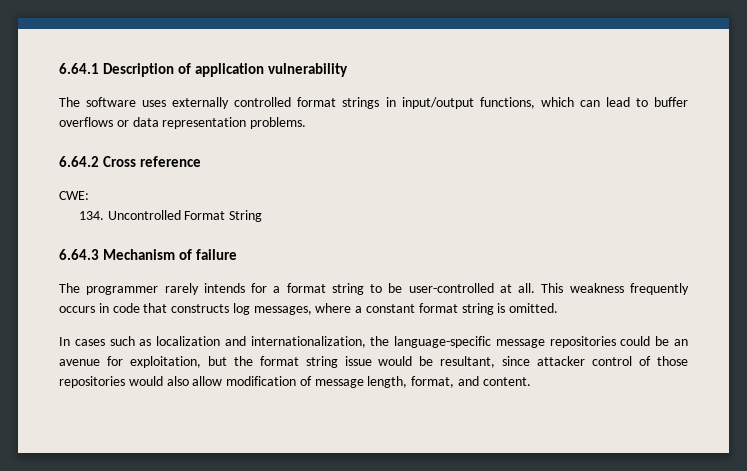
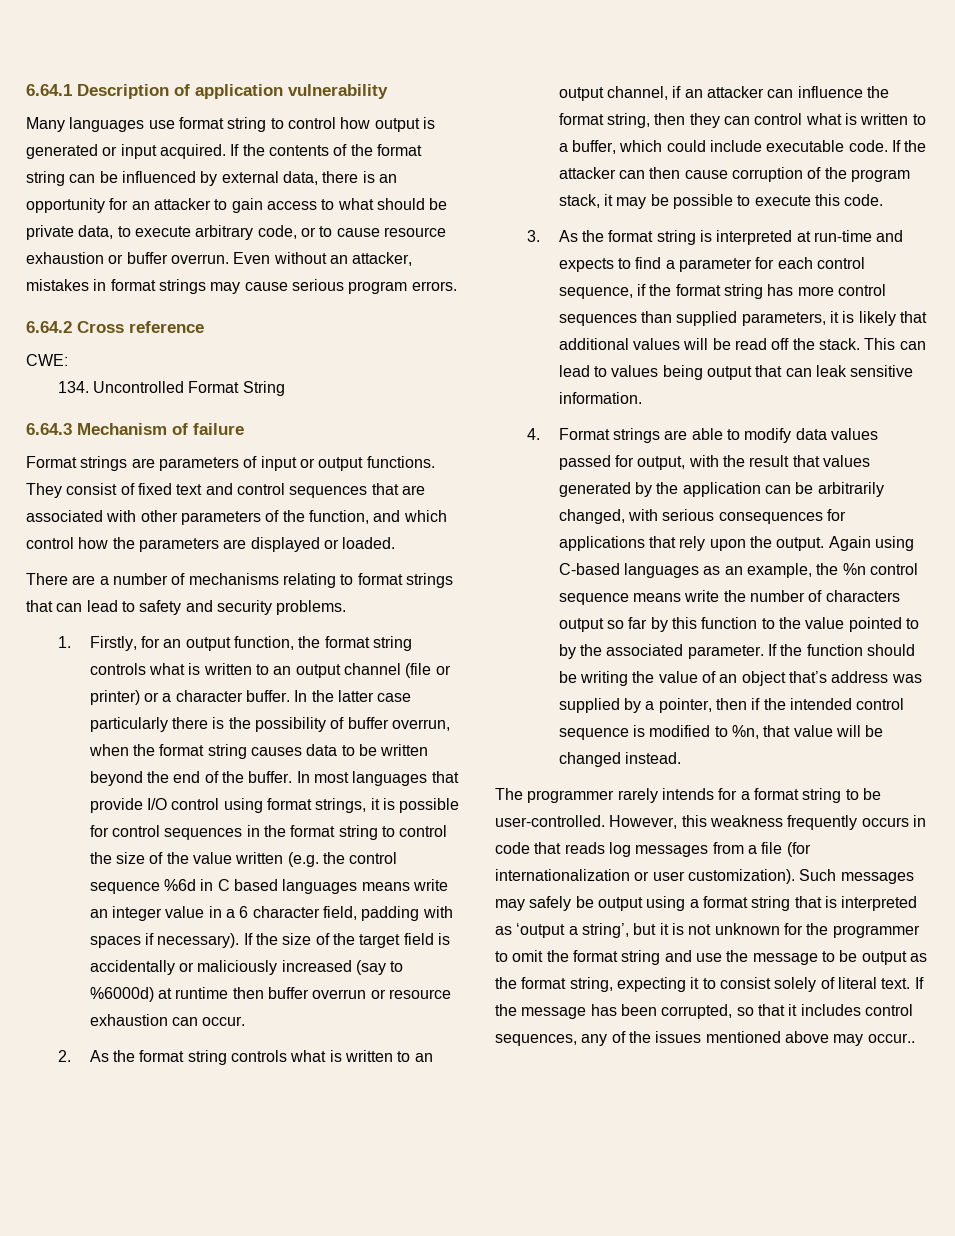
[59,97,688,109] [59,117,307,129] The software uses externally controlled format strings in input/output functions, which can lead to buffer overflows or data representation problems. -> [26,117,435,132] [26,144,422,159] [26,171,397,186] [26,198,448,213] [26,225,446,240] [26,252,413,266] [26,279,457,294] Many languages use format string to control how output is generated or input acquired. If the contents of the format string can be influenced by external data, there is an opportunity for an attacker to gain access to what should be private data, to execute arbitrary code, or to cause resource exhaustion or buffer overrun. Even without an attacker, mistakes in format strings may cause serious program errors.
(237, 254) none -> [26,456,435,471] [26,483,425,498] [26,510,447,525] [26,537,396,552] [26,573,453,588] [26,600,347,615] [57,636,412,651] [89,663,451,678] [89,690,412,705] [89,717,450,732] [88,744,429,759] [89,771,459,786] [89,798,460,813] [89,825,448,840] [89,852,398,867] [89,879,448,894] [89,906,453,921] [89,933,450,948] [89,960,404,975] [89,987,451,1002] [89,1014,246,1026] [57,1050,433,1065] [558,86,889,101] [558,113,926,128] [558,140,927,154] [558,167,910,182] [558,194,884,209] [526,230,904,245] [558,257,865,272] [558,284,886,299] [558,311,927,326] [558,338,926,350] [558,365,914,380] [558,392,642,404] [526,428,878,443] [558,455,870,470] [558,482,884,497] [558,509,846,524] [558,536,914,551] [558,563,918,578] [558,590,900,605] [558,617,919,632] [558,644,915,659] [558,671,922,686] [558,698,905,713] [558,725,884,740] [558,752,681,767] // Format strings are parameters of input or output functions. They consist of fixed text and control sequences that are associated with other parameters of the function, and which control how the parameters are displayed or loaded. // There are a number of mechanisms relating to format strings that can lead to safety and security problems. // 1. Firstly, for an output function, the format string controls what is written to an output channel (file or printer) or a character buffer. In the latter case particularly there is the possibility of buffer overrun, when the format string causes data to be written beyond the end of the buffer. In most languages that provide I/O control using format strings, it is possible for control sequences in the format string to control the size of the value written (e.g. the control sequence %6d in C based languages means write an integer value in a 6 character field, padding with spaces if necessary). If the size of the target field is accidentally or maliciously increased (say to %6000d) at runtime then buffer overrun or resource exhaustion can occur. // 2. As the format string controls what is written to an output channel, if an attacker can influence the format string, then they can control what is written to a buffer, which could include executable code. If the attacker can then cause corruption of the program stack, it may be possible to execute this code. // 3. As the format string is interpreted at run-time and expects to find a parameter for each control sequence, if the format string has more control sequences than supplied parameters, it is likely that additional values will be read off the stack. This can lead to values being output that can leak sensitive information. // 4. Format strings are able to modify data values passed for output, with the result that values generated by the application can be arbitrarily changed, with serious consequences for applications that rely upon the output. Again using C-based languages as an example, the %n control sequence means write the number of characters output so far by this function to the value pointed to by the associated parameter. If the function should be writing the value of an object that’s address was supplied by a pointer, then if the intended control sequence is modified to %n, that value will be changed instead.
[408,283,564,293] user-controlled at all. This -> [495,815,707,829] user-controlled. However, this
[171,303,559,315] [59,336,688,348] [59,356,688,368] [59,376,531,388] constructs log messages, where a constant format string is omitted. // In cases such as localization and internationalization, the language-specific message repositories could be an avenue for exploitation, but the format string issue would be resultant, since attacker control of those repositories would also allow modification of message length, format, and content. -> [564,842,811,857] [495,869,914,884] [495,896,918,911] [495,923,920,938] [495,950,927,965] [495,977,924,992] [495,1004,913,1019] [495,1031,915,1046] reads log messages from a file (for internationalization or user customization). Such messages may safely be output using a format string that is interpreted as ‘output a string’, but it is not unknown for the programmer to omit the format string and use the message to be output as the format string, expecting it to consist solely of literal text. If the message has been corrupted, so that it includes control sequences, any of the issues mentioned above may occur..

